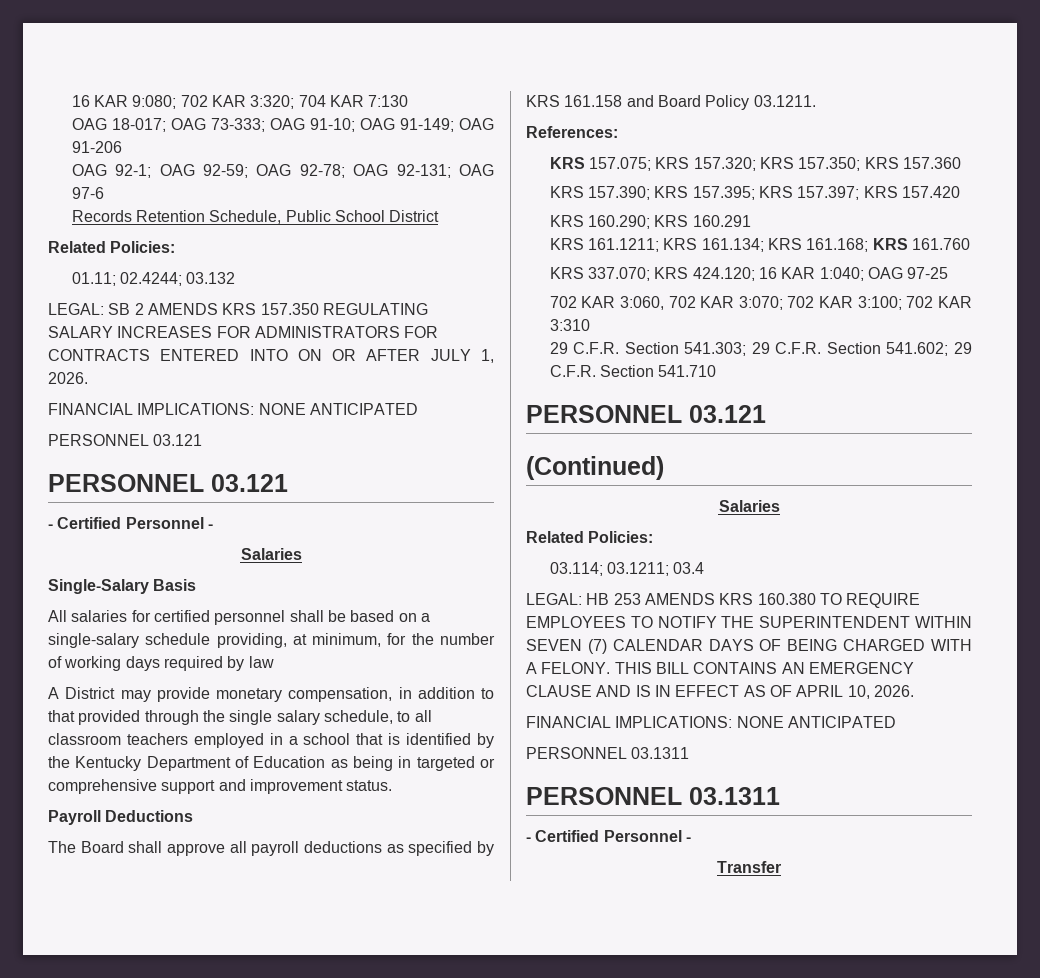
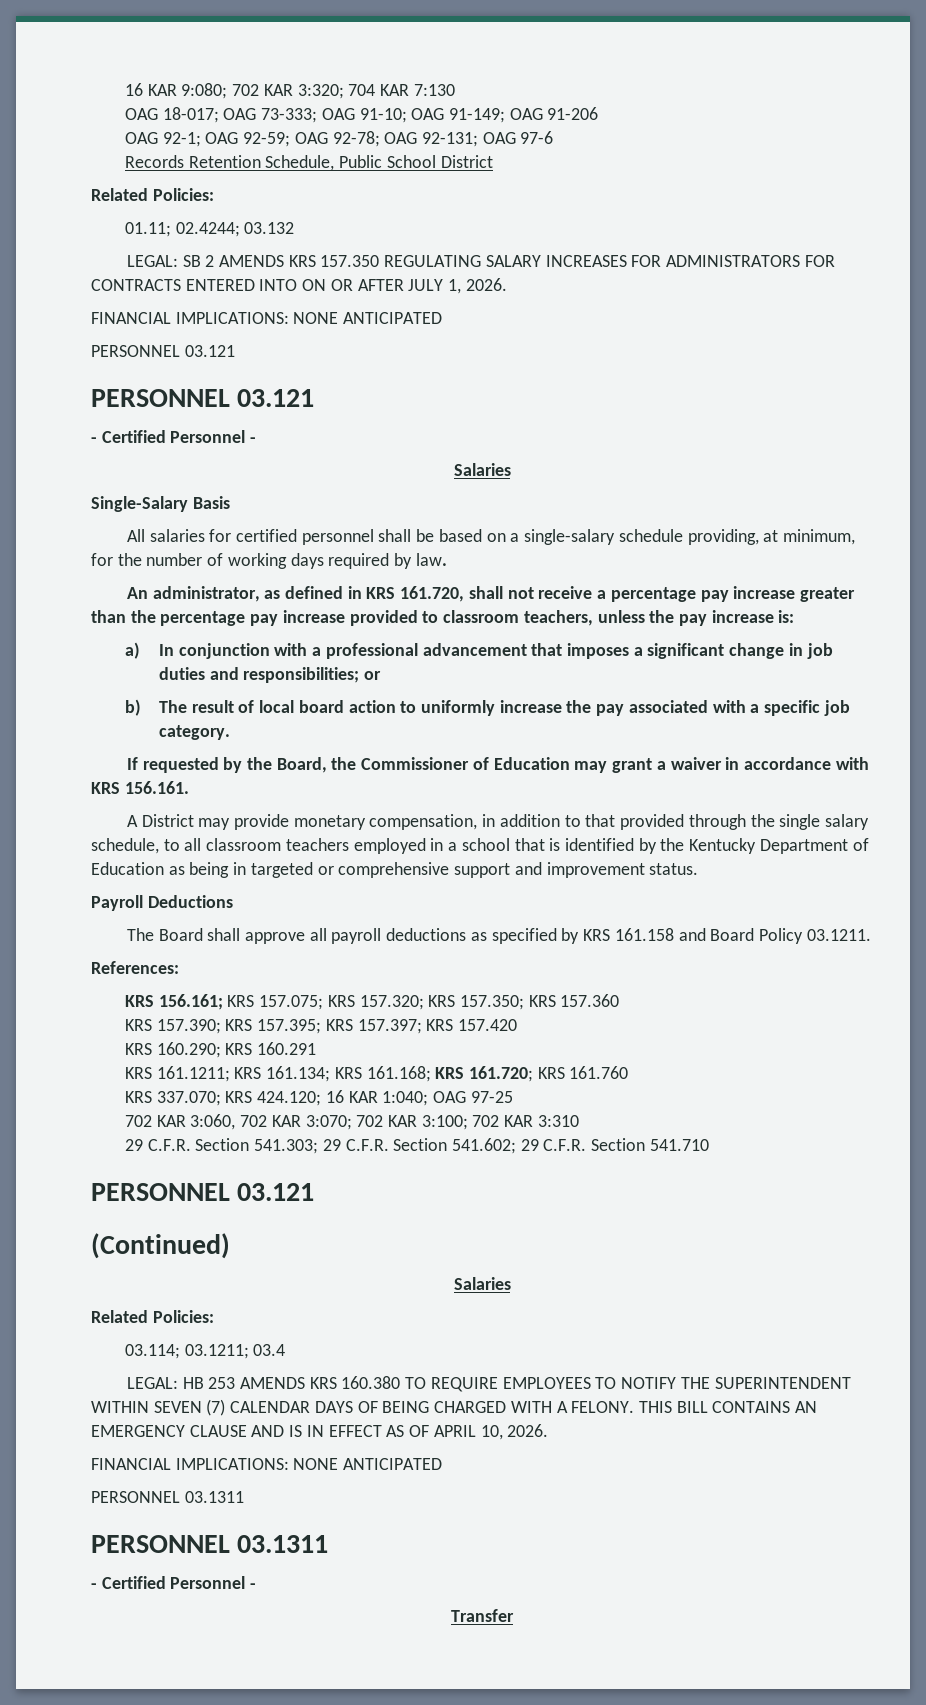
[248,656,274,668] law -> [415,553,447,566] [126,586,856,602] [91,610,795,626] [124,642,833,659] [158,667,382,683] [124,699,850,716] [158,725,230,740] [126,757,869,773] [91,781,189,794] law. // An administrator, as defined in KRS 161.720, shall not receive a percentage pay increase greater than the percentage pay increase provided to classroom teachers, unless the pay increase is: // a) In conjunction with a professional advancement that imposes a significant change in job duties and responsibilities; or // b) The result of local board action to uniformly increase the pay associated with a specific job category. // If requested by the Board, the Commissioner of Education may grant a waiver in accordance with KRS 156.161.
(585, 163) none -> [158,994,255,1010] 156.161; KRS
(908, 244) none -> [469,1066,565,1082] 161.720; KRS

